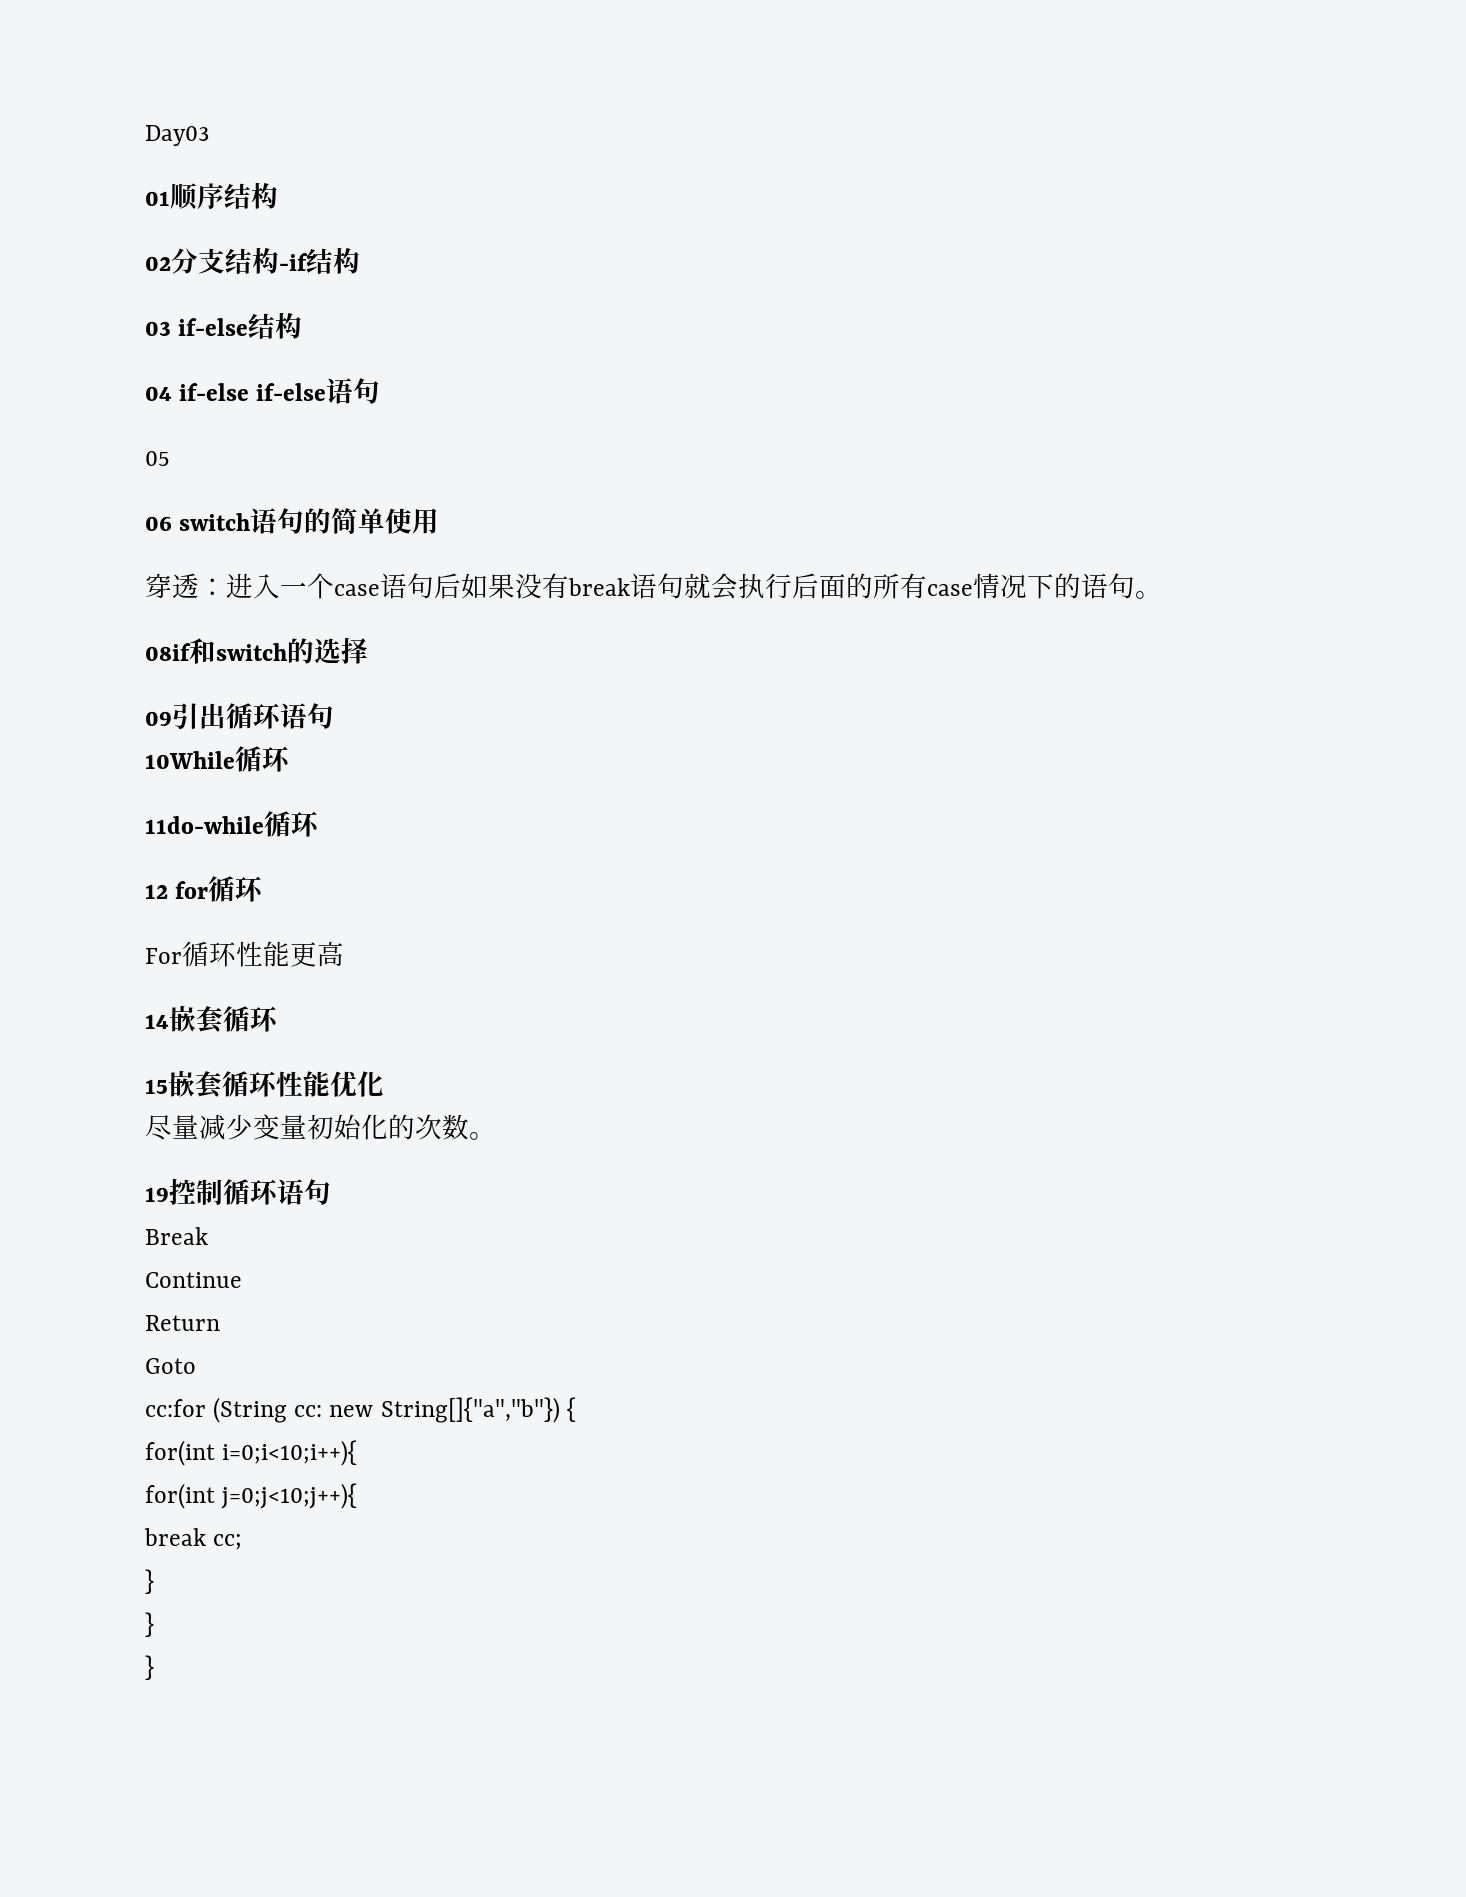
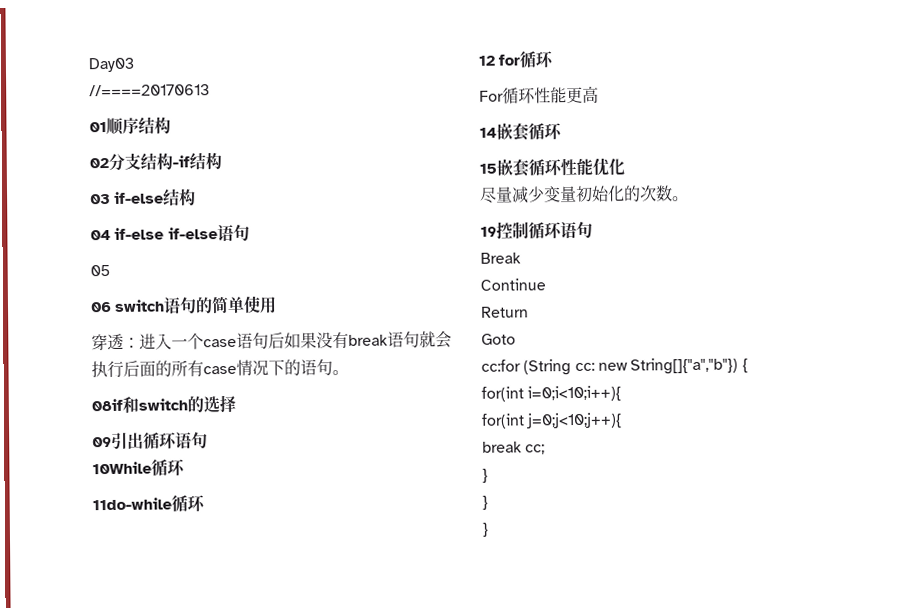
(209, 135) none -> [89,84,210,97] // //====20170613

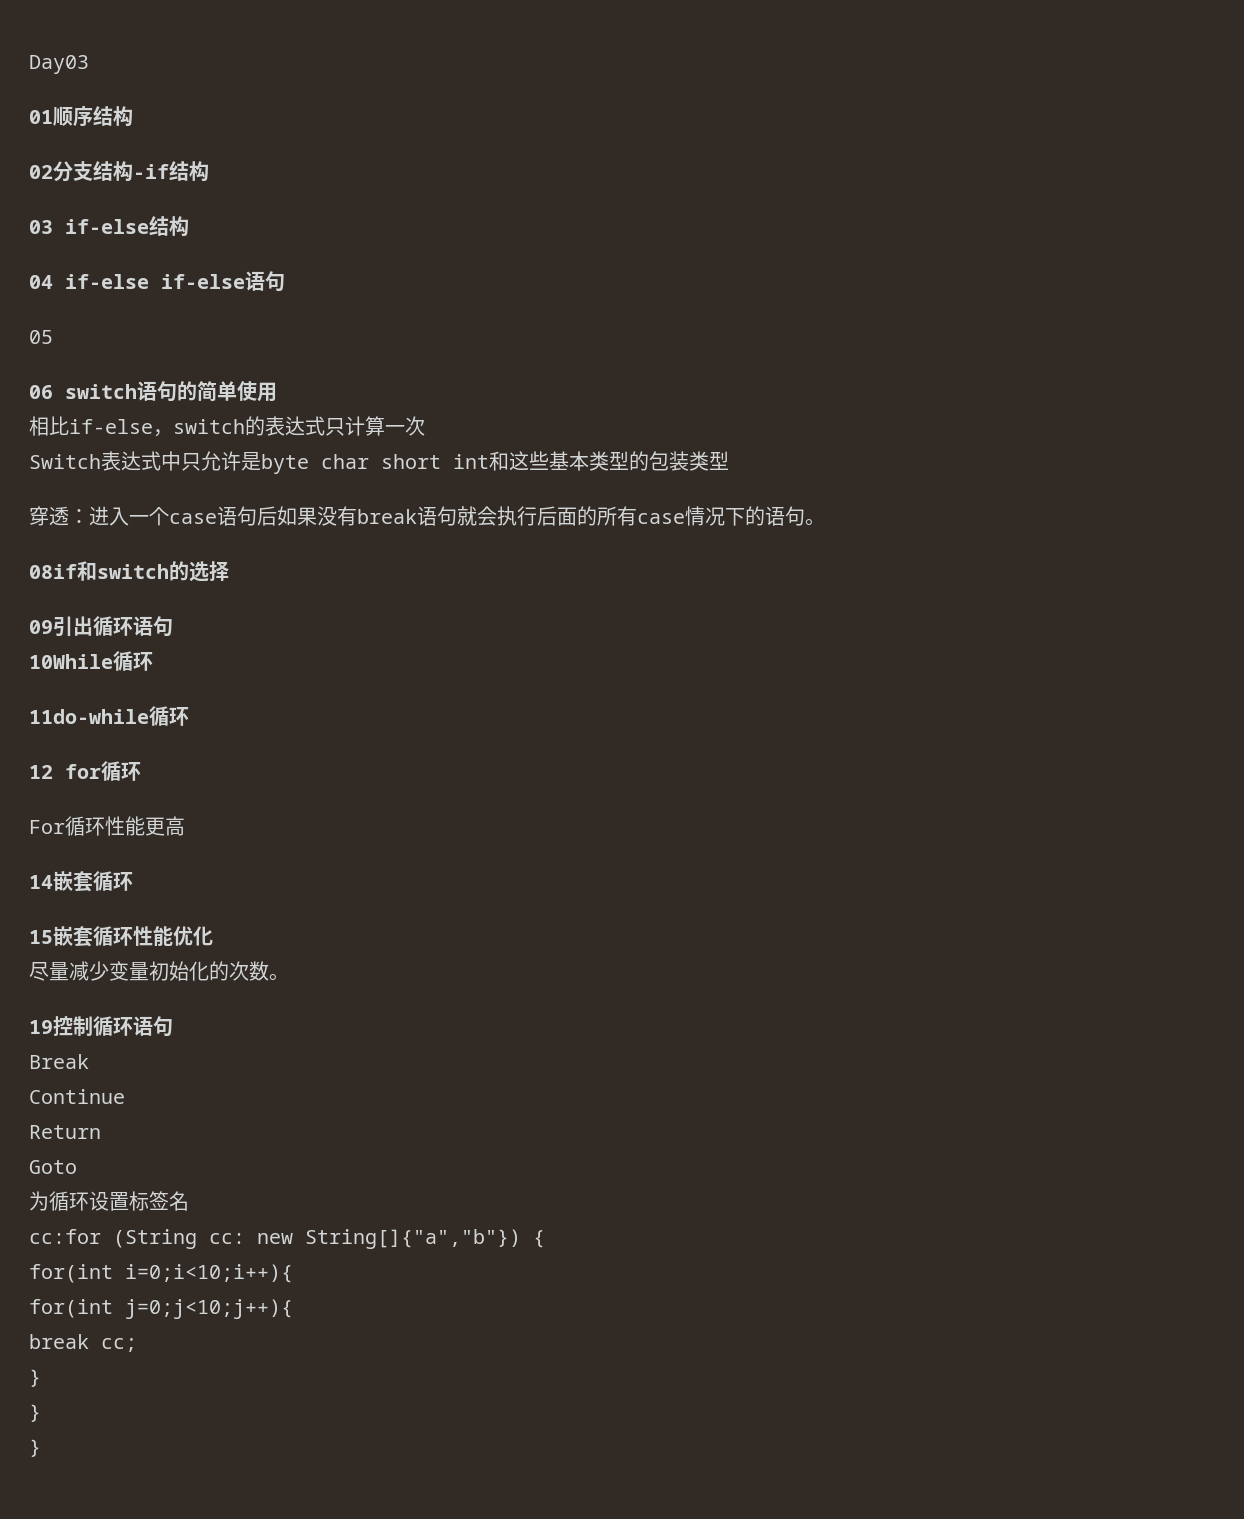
[89,84,210,97] // //====20170613 -> (89, 64) none
(278, 305) none -> [29,416,425,437] [29,451,729,474] // 相比if-else，switch的表达式只计算一次 // Switch表达式中只允许是byte char short int和这些基本类型的包装类型
(516, 339) none -> [29,1191,189,1211] // 为循环设置标签名

